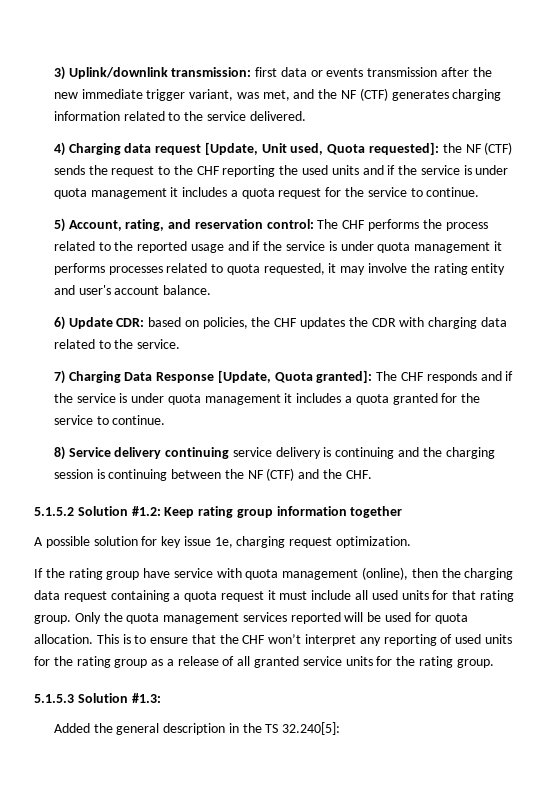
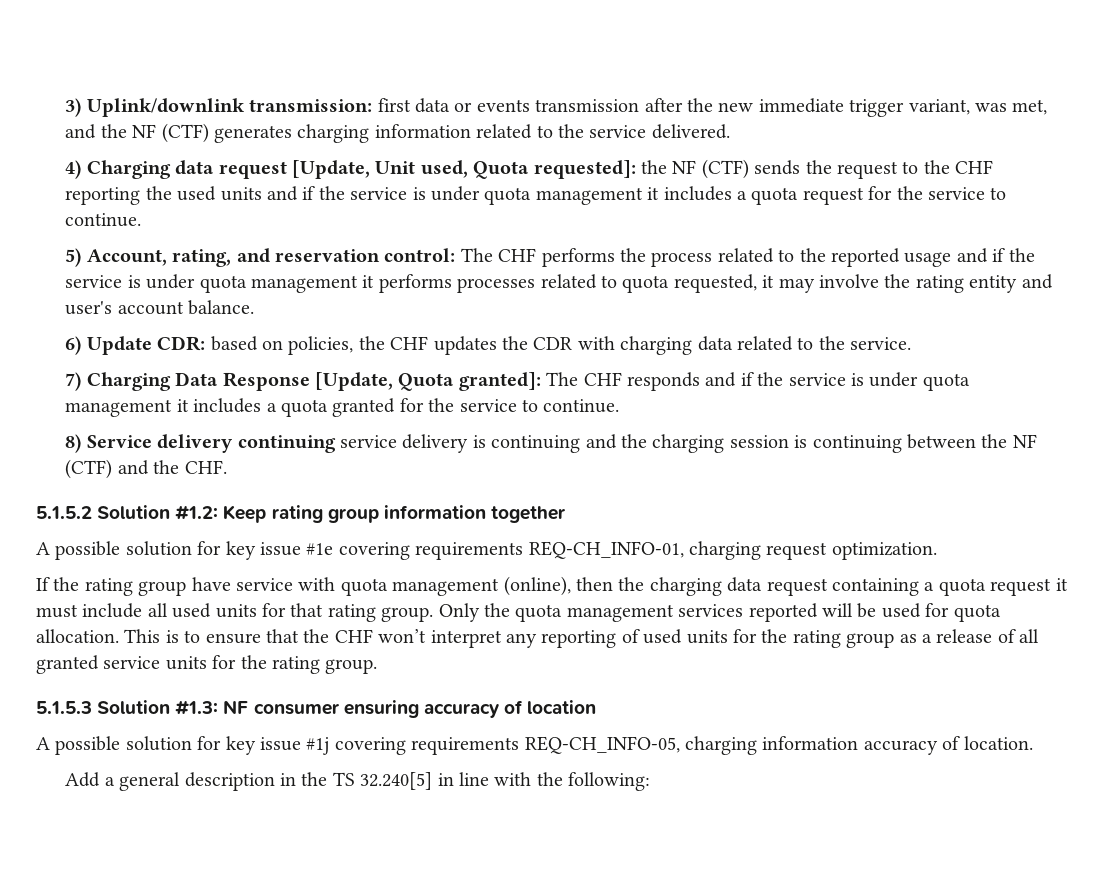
[214,537,233,548] 1e, -> [306,541,684,560] #1e covering requirements REQ-CH_INFO-01,
[53,723,113,733] // Added the -> [223,700,597,718] [36,736,1033,755] [65,772,115,787] NF consumer ensuring accuracy of location // A possible solution for key issue #1j covering requirements REQ-CH_INFO-05, charging information accuracy of location. // Add a
[282,722,341,735] 32.240[5]: -> [360,772,651,791] 32.240[5] in line with the following:

